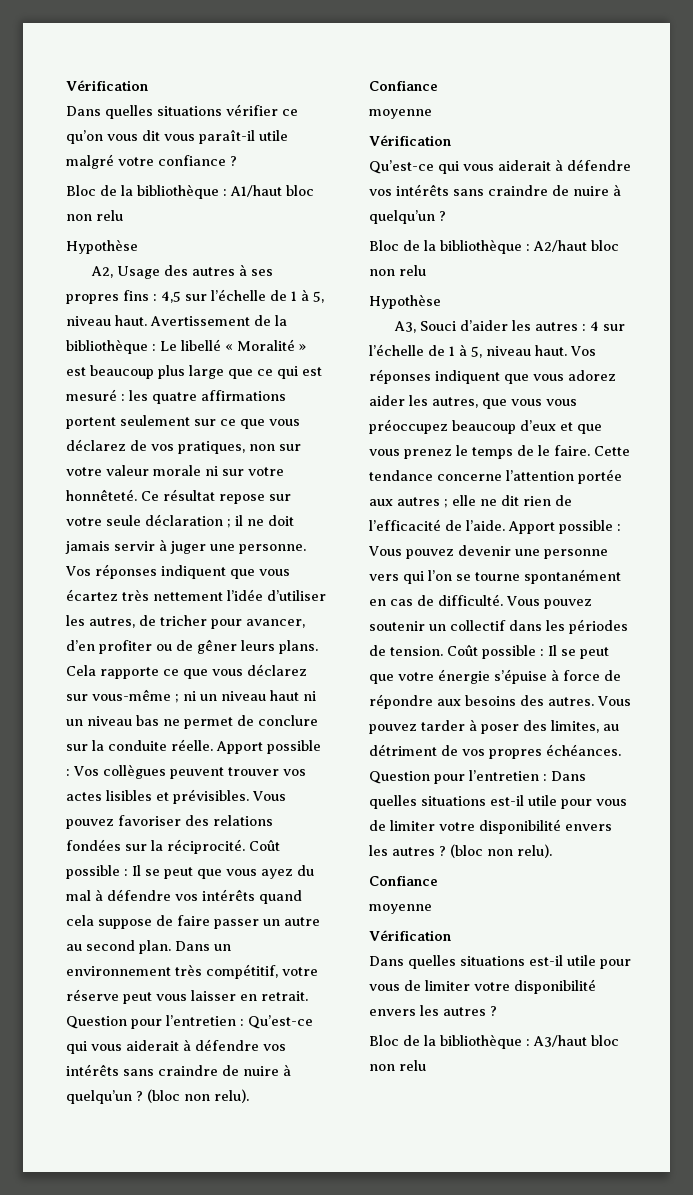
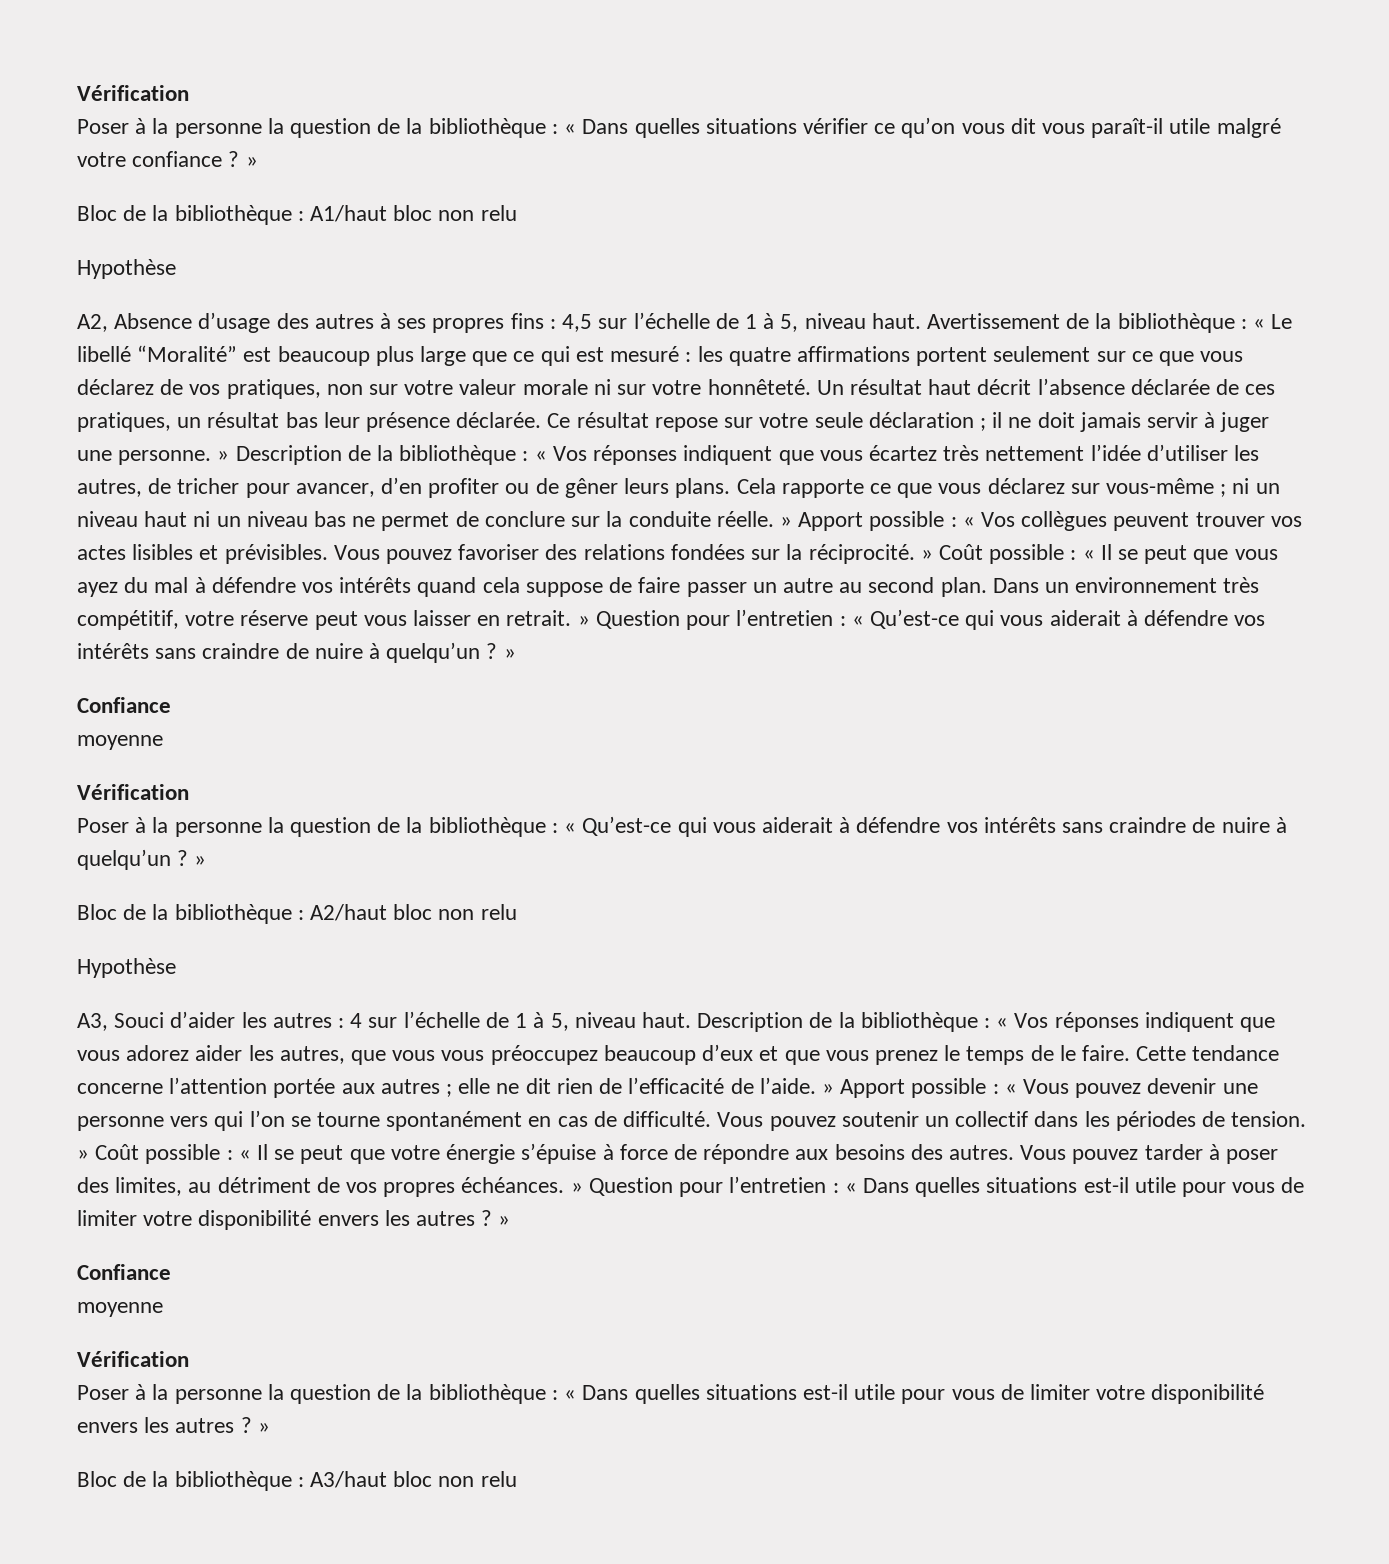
[66,80,148,91] Vérification // -> [77,85,189,101] [77,118,577,138] Vérification // Poser à la personne la question de la bibliothèque : «
(237, 161) none -> [245,157,258,167] »
[116,266,160,279] Usage -> [114,312,271,333] Absence d’usage
(156, 347) none -> [1253,319,1266,329] «
[225,339,306,351] « Moralité » -> [137,345,238,362] “Moralité”
(137, 495) none -> [816,378,1276,395] [77,412,542,432] Un résultat haut décrit l’absence déclarée de ces pratiques, un résultat bas leur présence déclarée.
(306, 549) none -> [217,445,547,465] » Description de la bibliothèque : «
[216,740,321,754] [66,769,70,776] Apport possible : -> [779,511,975,531] » Apport possible : «
[249,840,280,851] [66,865,128,879] Coût possible : -> [920,544,1095,564] » Coût possible : «
[66,1015,244,1029] Question pour l’entretien : -> [577,609,864,630] » Question pour l’entretien : «
[147,1089,249,1103] [369,80,438,91] [369,109,432,119] [369,135,451,146] (bloc non relu). // Confiance // moyenne // Vérification // -> [503,649,516,659] [77,697,171,713] [77,735,163,750] [77,784,189,800] [77,817,577,837] » // Confiance // moyenne // Vérification // Poser à la personne la question de la bibliothèque : «
(446, 216) none -> [194,856,207,866] »
(567, 350) none -> [697,1012,1009,1032] Description de la bibliothèque : «
[508,520,621,534] Apport possible : -> [821,1078,1017,1098] » Apport possible : «
[447,645,544,659] Coût possible : -> [77,1144,251,1164] » Coût possible : «
[369,770,547,784] Question pour l’entretien : -> [570,1176,857,1197] » Question pour l’entretien : «
[450,844,552,858] [369,875,438,886] [369,904,432,914] [369,930,451,941] (bloc non relu). // Confiance // moyenne // Vérification // -> [498,1216,511,1226] [77,1264,171,1280] [77,1302,163,1317] [77,1351,189,1367] [77,1384,577,1404] » // Confiance // moyenne // Vérification // Poser à la personne la question de la bibliothèque : «
(497, 1011) none -> [257,1423,270,1433] »

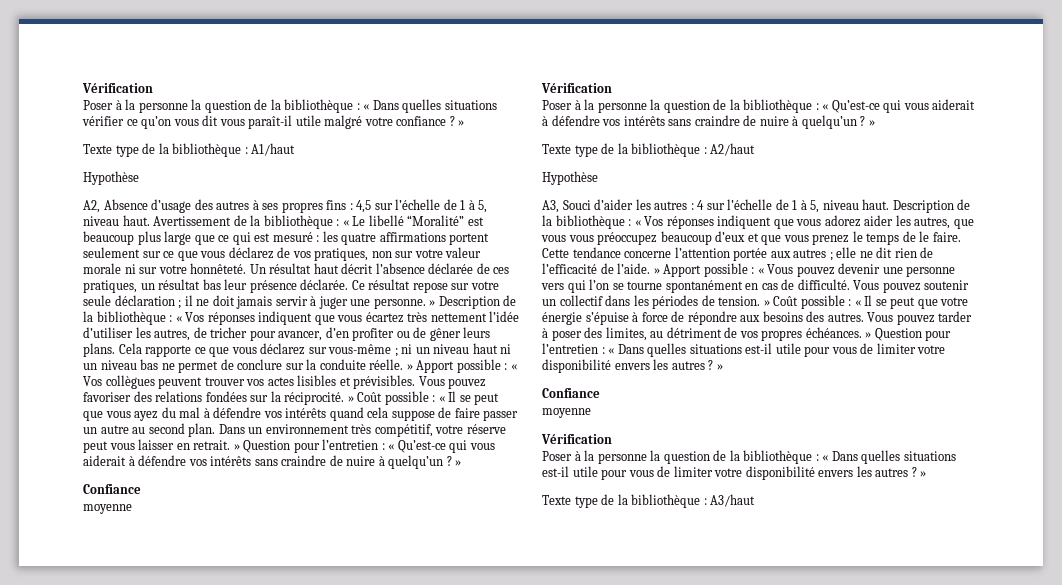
[77,205,117,221] Bloc -> [83,144,139,157] Texte type
[393,205,517,221] bloc non relu -> (296, 149) none
[77,904,117,920] Bloc -> [542,144,598,157] Texte type
[393,904,517,920] bloc non relu -> (756, 149) none
[77,1471,117,1487] Bloc -> [542,495,598,508] Texte type
[393,1471,517,1487] bloc non relu -> (756, 500) none

